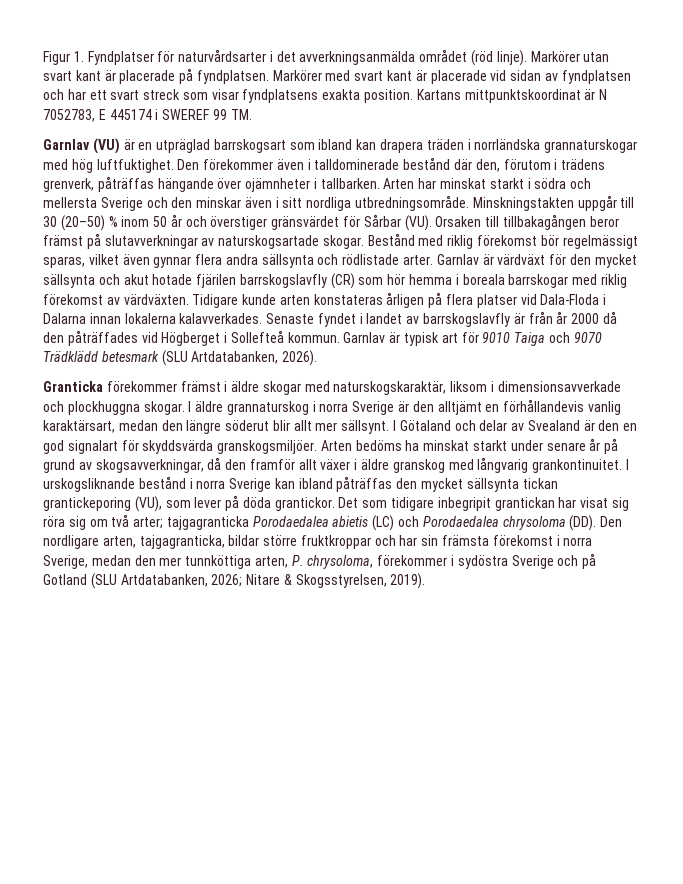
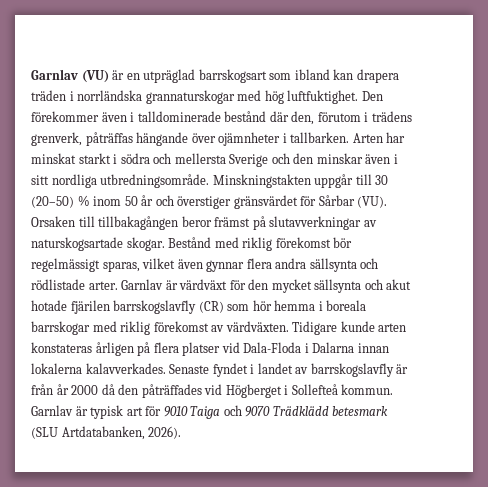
[43,49,610,66] [43,68,631,84] [43,89,608,103] [43,109,252,122] Figur 1. Fyndplatser för naturvårdsarter i det avverkningsanmälda området (röd linje). Markörer utan svart kant är placerade på fyndplatsen. Markörer med svart kant är placerade vid sidan av fyndplatsen och har ett svart streck som visar fyndplatsens exakta position. Kartans mittpunktskoordinat är N 7052783, E 445174 i SWEREF 99 TM. // -> (31, 74) none
[43,381,621,395] [43,399,621,415] [43,420,638,434] [43,438,619,454] [43,457,629,473] [43,476,558,492] [43,495,629,512] [43,514,623,531] [43,535,593,549] [43,553,597,569] [43,573,426,589] // Granticka förekommer främst i äldre skogar med naturskogskaraktär, liksom i dimensionsavverkade och plockhuggna skogar. I äldre grannaturskog i norra Sverige är den alltjämt en förhållandevis vanlig karaktärsart, medan den längre söderut blir allt mer sällsynt. I Götaland och delar av Svealand är den en god signalart för skyddsvärda granskogsmiljöer. Arten bedöms ha minskat starkt under senare år på grund av skogsavverkningar, då den framför allt växer i äldre granskog med långvarig grankontinuitet. I urskogsliknande bestånd i norra Sverige kan ibland påträffas den mycket sällsynta tickan grantickeporing (VU), som lever på döda grantickor. Det som tidigare inbegripit grantickan har visat sig röra sig om två arter; tajgagranticka Porodaedalea abietis (LC) och Porodaedalea chrysoloma (DD). Den nordligare arten, tajgagranticka, bildar större fruktkroppar och har sin främsta förekomst i norra Sverige, medan den mer tunnköttiga arten, P. chrysoloma, förekommer i sydöstra Sverige och på Gotland (SLU Artdatabanken, 2026; Nitare & Skogsstyrelsen, 2019). -> (182, 432) none

